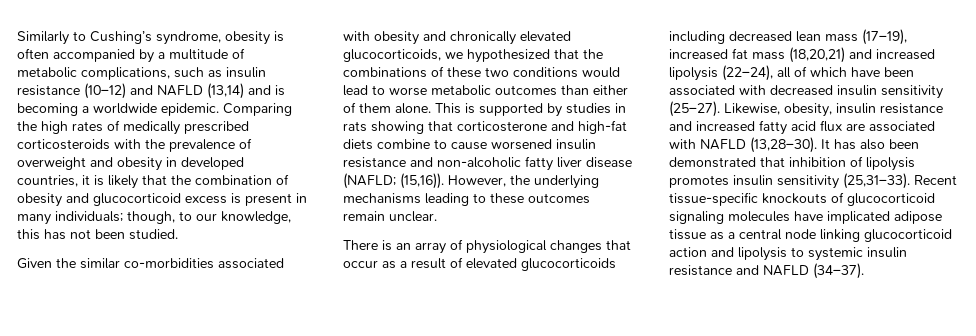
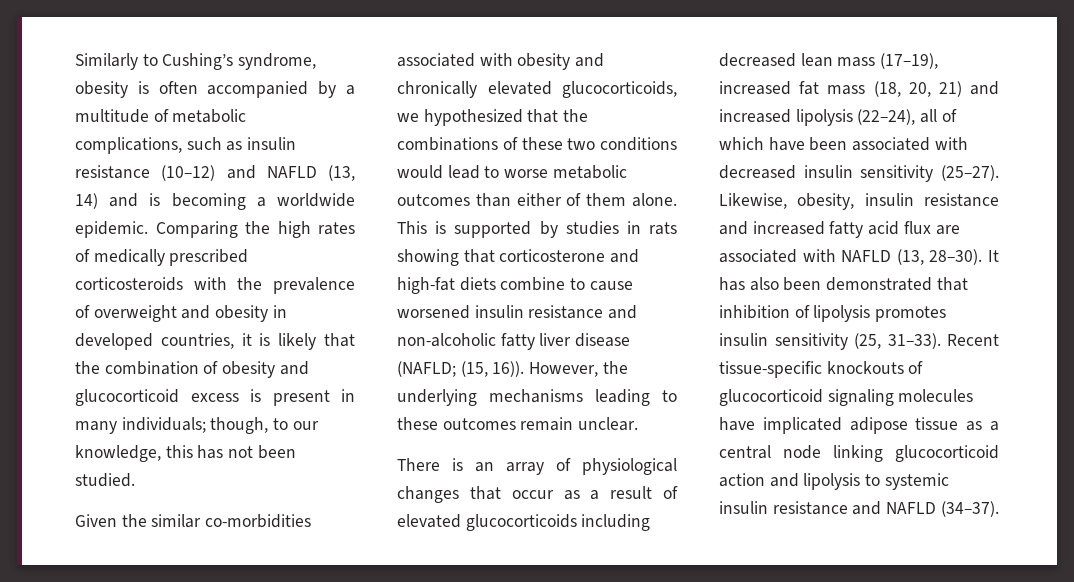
[207,83,244,99] (13,14) -> [328,165,355,181] [75,193,98,209] (13, 14)
[400,173,444,189] (15,16)). -> [460,361,525,377] (15, 16)).
[789,47,845,63] (18,20,21) -> [873,81,962,97] (18, 20, 21)
[750,137,817,153] (13,28–30). -> [896,249,983,265] (13, 28–30).
[843,173,910,189] (25,31–33). -> [854,333,941,349] (25, 31–33).

